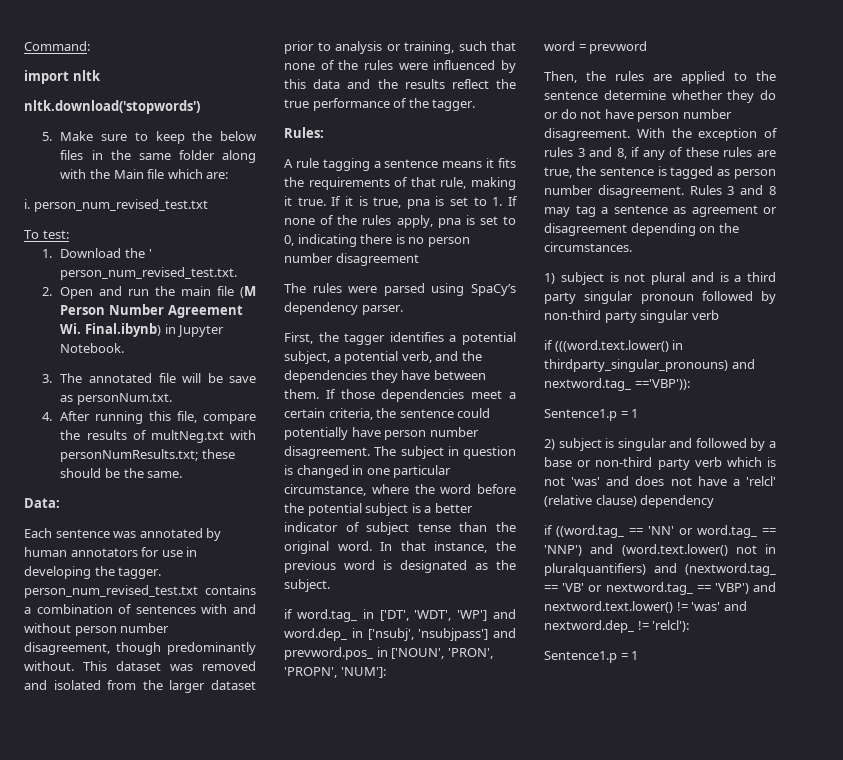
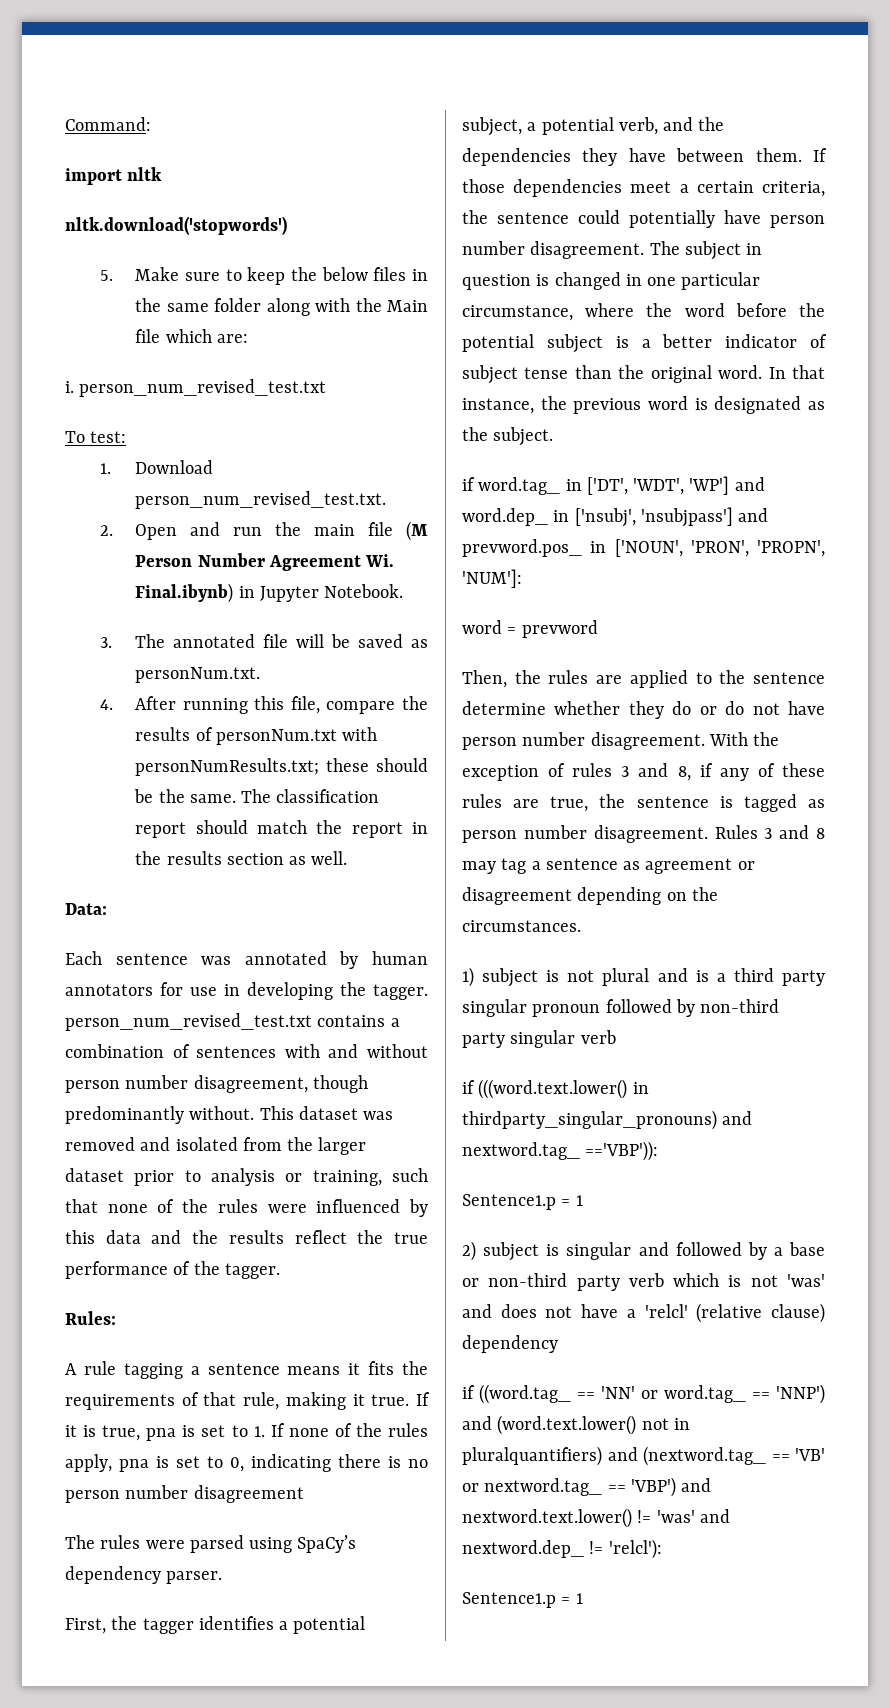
[125,248,152,258] the ' -> (214, 467) none
[229,376,256,383] save -> [358,634,404,648] saved
[150,430,224,443] multNeg.txt -> [215,729,337,745] personNum.txt
(183, 474) none -> [241,789,380,803] [135,820,429,838] [135,851,348,865] The classification report should match the report in the results section as well.

